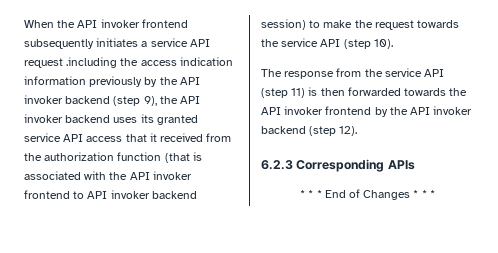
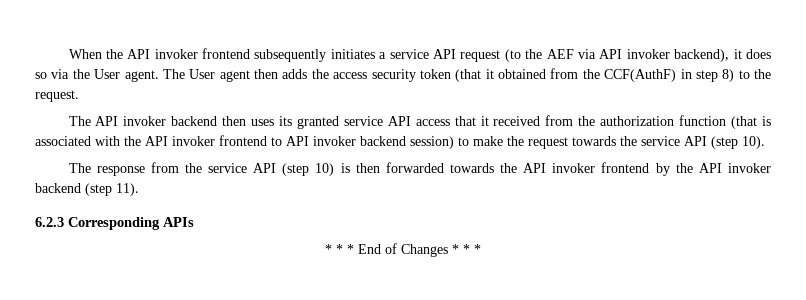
[66,57,233,68] [24,76,200,87] [24,95,201,106] [24,114,111,123] .including the access indication information previously by the API invoker backend (step 9), the API invoker backend -> [504,49,771,62] [35,68,771,82] [35,90,79,102] [68,116,247,126] (to the AEF via API invoker backend), it does so via the User agent. The User agent then adds the access security token (that it obtained from the CCF(AuthF) in step 8) to the request. // The API invoker backend then
[291,88,306,98] 11) -> [315,163,335,176] 10)
[339,126,358,136] 12). -> [116,183,139,196] 11).

